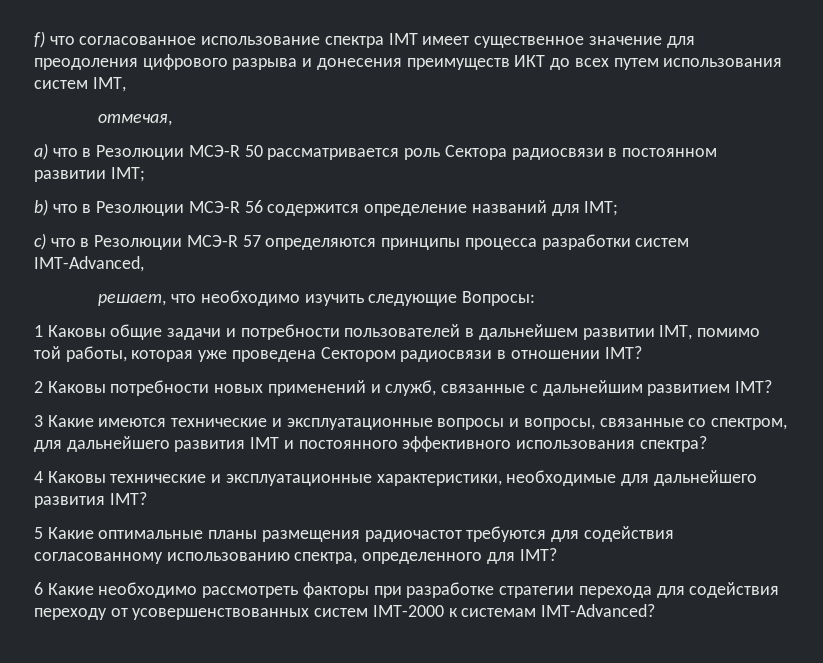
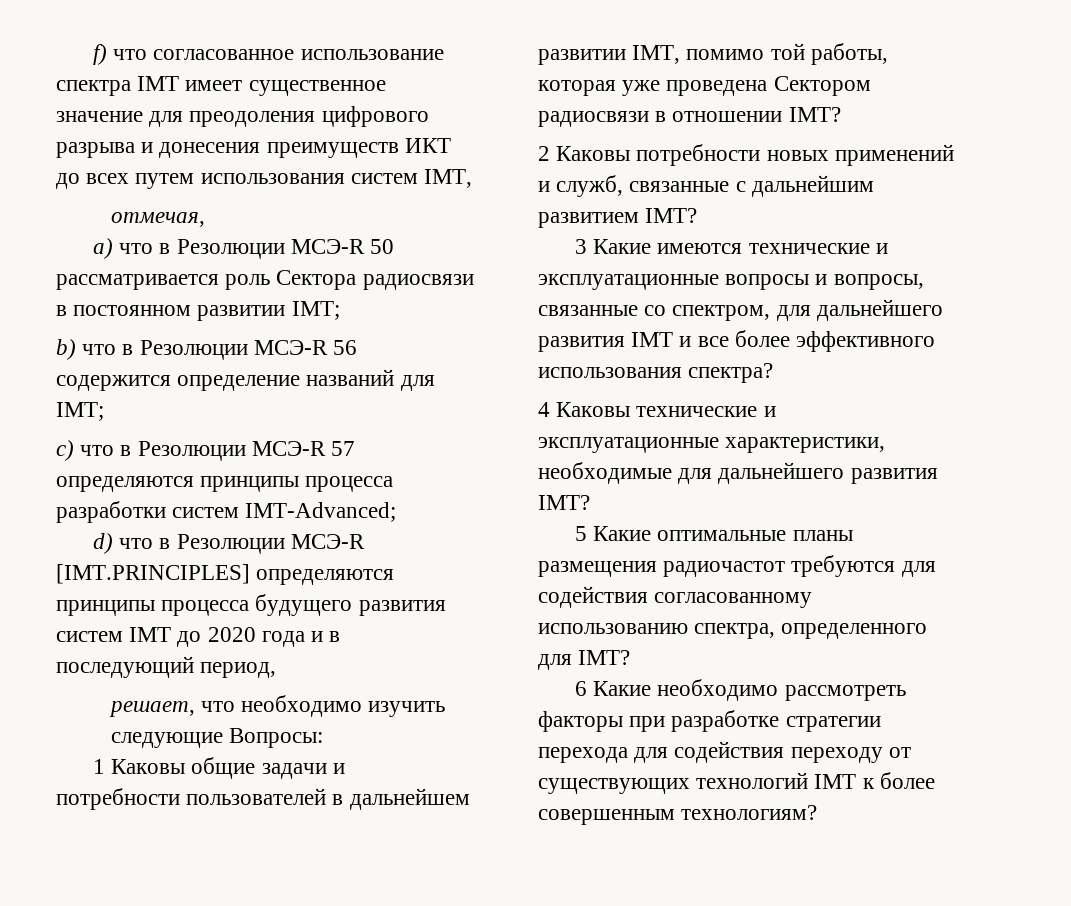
[34,256,144,272] IMT-Advanced, -> [245,502,397,522] [92,533,365,554] [56,564,395,585] [56,594,446,616] [56,627,341,647] [56,656,277,678] IMT-Advanced; // d) что в Резолюции МСЭ-R [IMT.PRINCIPLES] определяются принципы процесса будущего развития систем IMT до 2020 года и в последующий период,
[298,440,398,449] постоянного -> [697,330,790,347] все более
[132,604,656,620] усовершенствованных систем IMT-2000 к системам IMT-Advanced? -> [538,772,935,794] [538,805,818,825] существующих технологий IMT к более совершенным технологиям?

